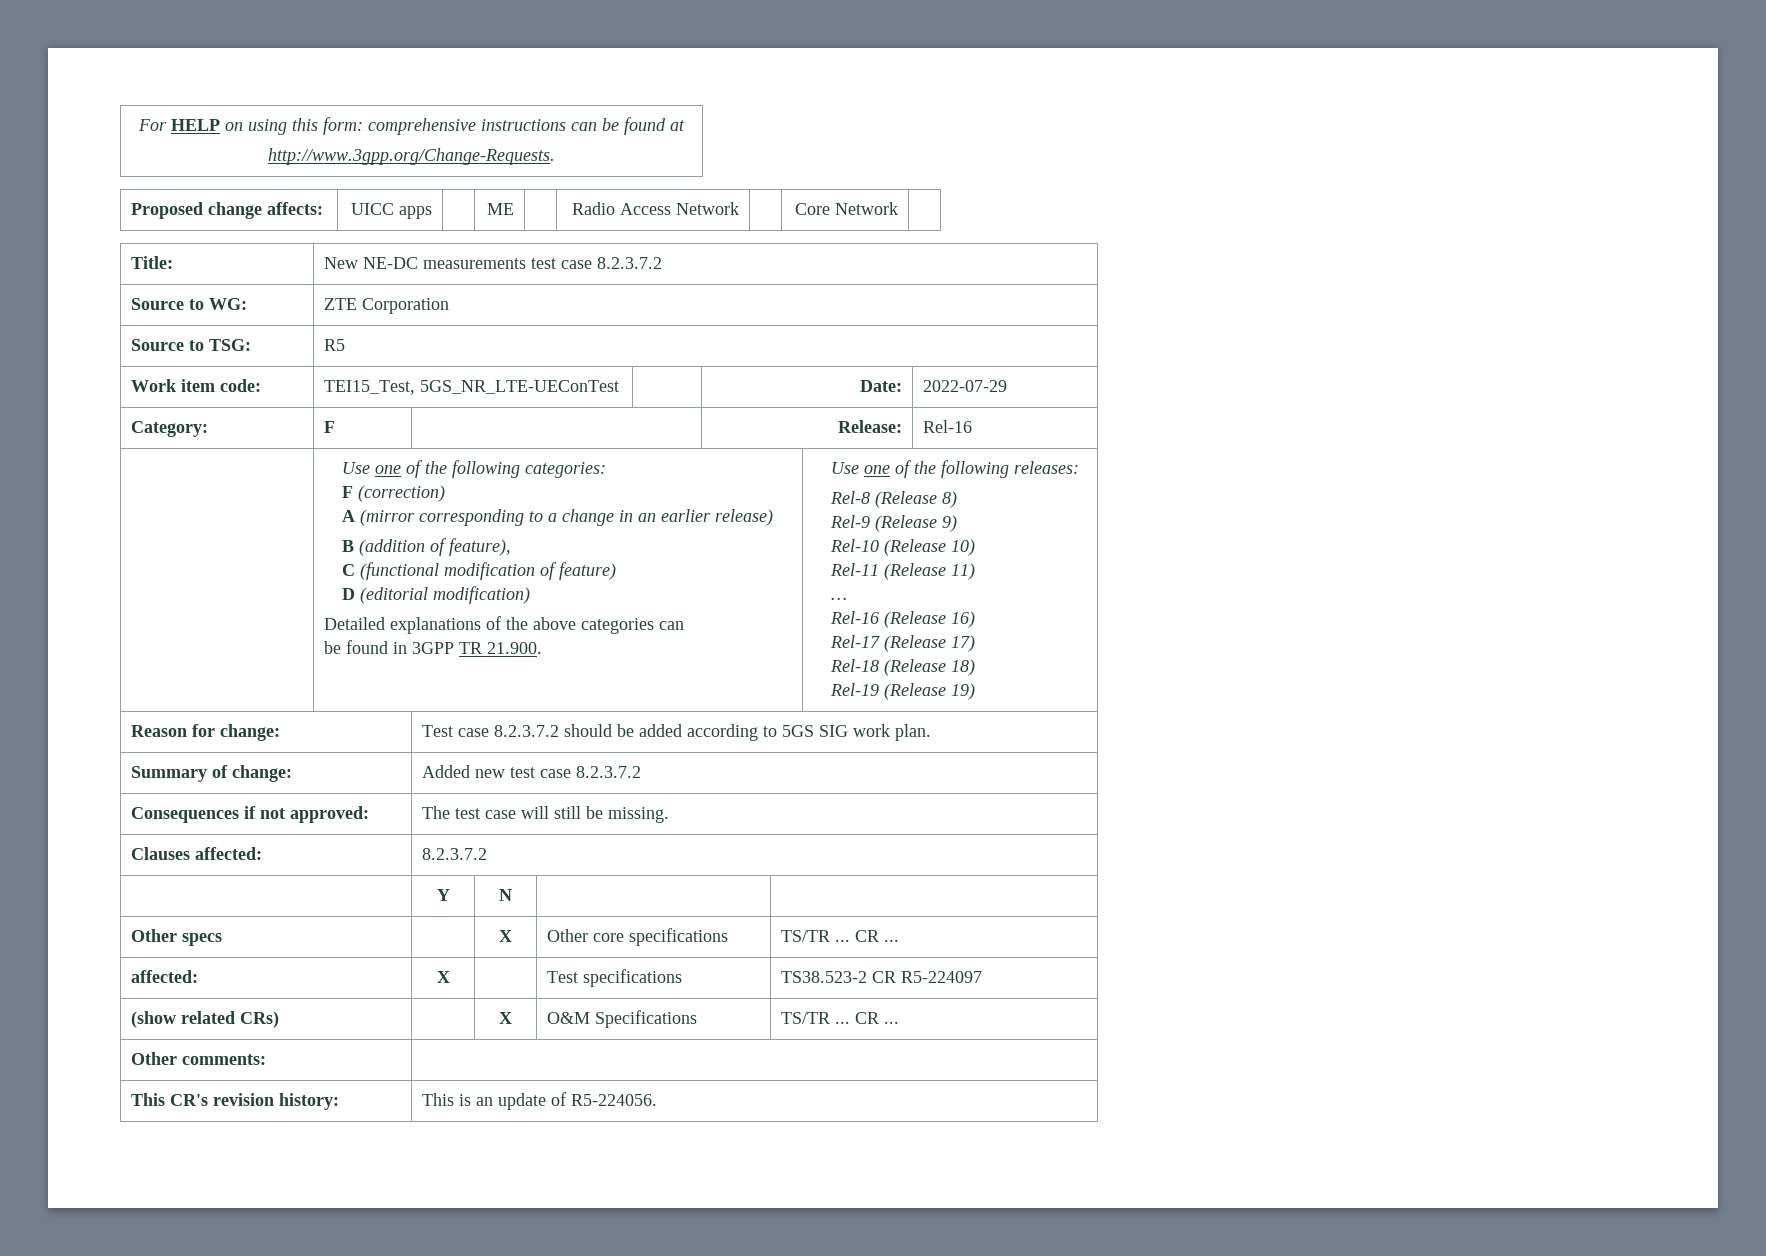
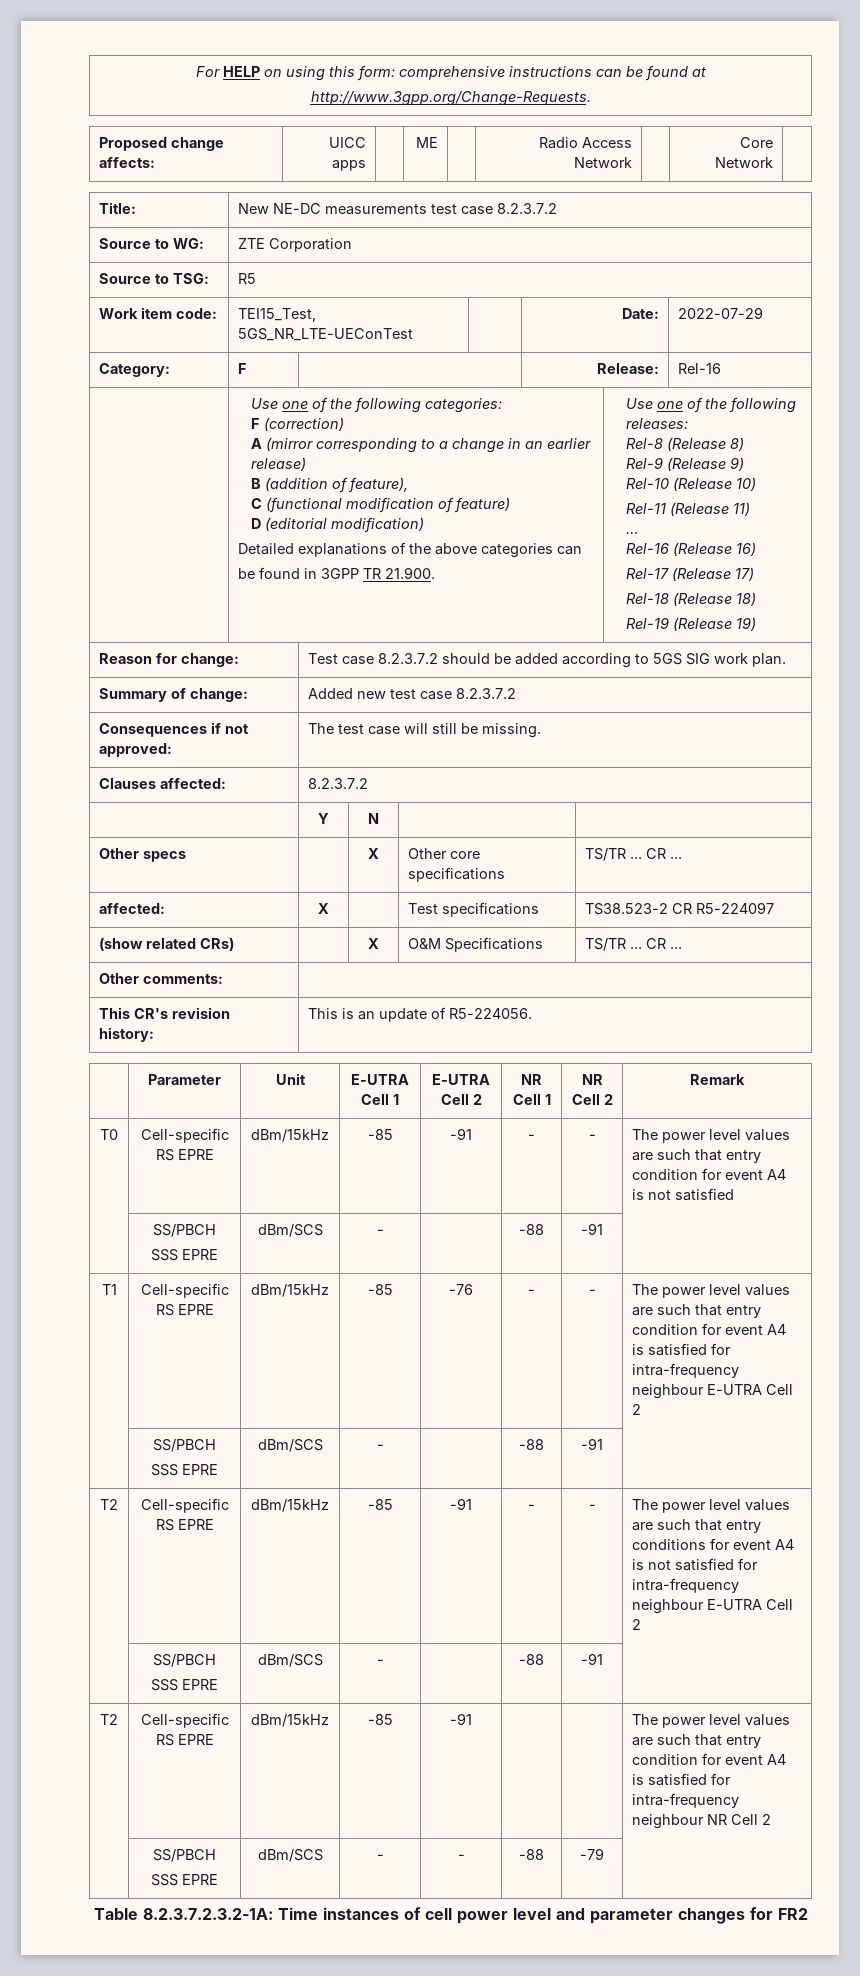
(657, 1100) none -> [148,1074,221,1085] [275,1073,306,1085] [351,1074,409,1085] [361,1094,399,1105] [432,1074,490,1085] [440,1094,482,1105] [521,1074,542,1085] [512,1094,551,1105] [581,1074,603,1085] [571,1094,613,1105] [690,1074,745,1085] [100,1129,118,1140] [140,1128,229,1143] [155,1149,214,1161] [251,1129,329,1142] [367,1129,393,1140] [450,1128,472,1140] [528,1134,535,1140] [588,1134,596,1140] [632,1129,791,1143] [632,1149,762,1163] [632,1168,787,1180] [632,1188,735,1201] [153,1224,216,1237] [151,1249,218,1261] [257,1224,323,1237] [376,1229,384,1235] [519,1224,544,1235] [581,1223,603,1235] [101,1284,117,1295] [140,1283,229,1298] [155,1304,214,1316] [251,1284,329,1297] [367,1284,393,1295] [449,1284,473,1295] [528,1289,535,1295] [588,1289,596,1295] [632,1284,791,1298] [632,1304,762,1318] [632,1323,787,1335] [632,1343,732,1356] [632,1363,740,1378] [632,1384,794,1399] [632,1404,642,1415] [153,1439,216,1452] [151,1464,218,1476] [257,1439,323,1452] [376,1444,384,1450] [519,1439,544,1450] [581,1438,603,1450] [100,1499,118,1510] [140,1498,229,1513] [155,1519,214,1531] [251,1499,329,1512] [367,1499,393,1510] [450,1498,472,1510] [528,1504,535,1510] [588,1504,596,1510] [632,1499,791,1513] [632,1519,762,1533] [632,1538,795,1550] [632,1558,759,1571] [632,1578,740,1593] [632,1599,794,1614] [632,1619,642,1630] [153,1654,216,1667] [151,1679,218,1691] [257,1654,323,1667] [376,1659,384,1665] [519,1654,544,1665] [581,1653,603,1665] [100,1714,118,1725] [140,1713,229,1728] [155,1734,214,1746] [251,1714,329,1727] [367,1714,393,1725] [450,1713,472,1725] [632,1714,791,1728] [632,1734,762,1748] [632,1753,787,1765] [632,1773,732,1786] [632,1793,740,1808] [632,1814,772,1829] [153,1849,216,1862] [151,1874,218,1886] [257,1849,323,1862] [376,1854,384,1860] [457,1854,465,1860] [519,1849,544,1860] [580,1848,604,1860] [93,1907,808,1924] // | Parameter | Unit | E-UTRA Cell 1 | E-UTRA Cell 2 | NR Cell 1 | NR Cell 2 | Remark // T0 | Cell-specific RS EPRE | dBm/15kHz | -85 | -91 | - | - | The power level values are such that entry condition for event A4 is not satisfied // | SS/PBCH // SSS EPRE | dBm/SCS | - | | -88 | -91 | // T1 | Cell-specific RS EPRE | dBm/15kHz | -85 | -76 | - | - | The power level values are such that entry condition for event A4 is satisfied for intra-frequency neighbour E-UTRA Cell 2 // | SS/PBCH // SSS EPRE | dBm/SCS | - | | -88 | -91 | // T2 | Cell-specific RS EPRE | dBm/15kHz | -85 | -91 | - | - | The power level values are such that entry conditions for event A4 is not satisfied for intra-frequency neighbour E-UTRA Cell 2 // | SS/PBCH // SSS EPRE | dBm/SCS | - | | -88 | -91 | // T2 | Cell-specific RS EPRE | dBm/15kHz | -85 | -91 | | | The power level values are such that entry condition for event A4 is satisfied for intra-frequency neighbour NR Cell 2 // | SS/PBCH // SSS EPRE | dBm/SCS | - | - | -88 | -79 | // Table 8.2.3.7.2.3.2-1A: Time instances of cell power level and parameter changes for FR2

